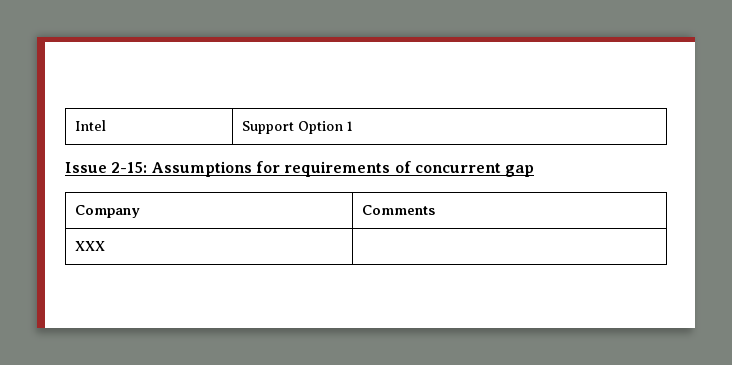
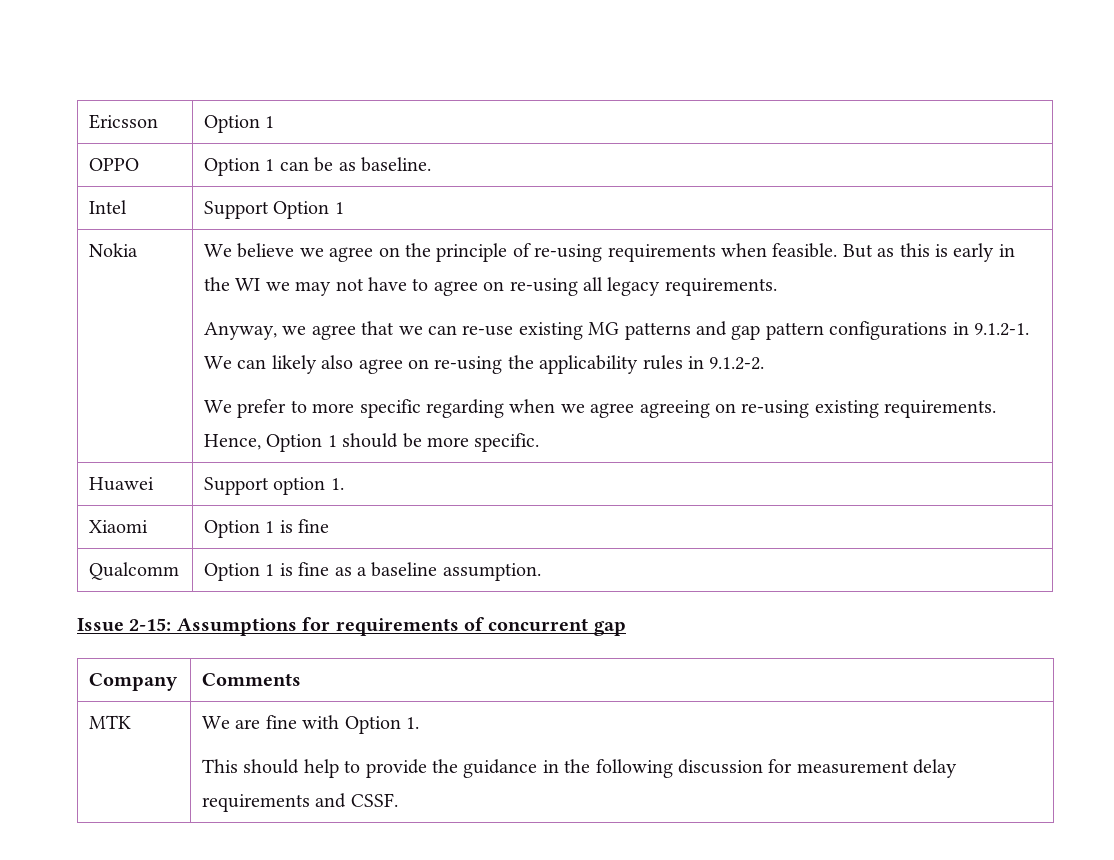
[74,120,106,131] [241,121,353,134] Intel | Support Option 1 -> [89,114,159,129] [204,115,275,133] [89,158,140,171] [204,157,432,176] [89,200,128,214] [204,201,344,219] [89,243,139,257] [204,243,1015,262] [204,277,777,296] [204,321,1030,340] [204,355,765,374] [204,399,997,418] [204,433,540,452] [89,477,155,491] [204,477,344,495] [89,520,149,533] [204,519,330,538] [89,562,180,580] [204,562,541,581] Ericsson | Option 1 // OPPO | Option 1 can be as baseline. // Intel | Support Option 1 // Nokia | We believe we agree on the principle of re-using requirements when feasible. But as this is early in the WI we may not have to agree on re-using all legacy requirements. // Anyway, we agree that we can re-use existing MG patterns and gap pattern configurations in 9.1.2-1. We can likely also agree on re-using the applicability rules in 9.1.2-2. // We prefer to more specific regarding when we agree agreeing on re-using existing requirements. Hence, Option 1 should be more specific. // Huawei | Support option 1. // Xiaomi | Option 1 is fine // Qualcomm | Option 1 is fine as a baseline assumption.
[74,241,105,251] XXX | -> [89,715,132,729] [202,715,420,734] [202,759,958,778] [202,793,398,812] MTK | We are fine with Option 1. // This should help to provide the guidance in the following discussion for measurement delay requirements and CSSF.

